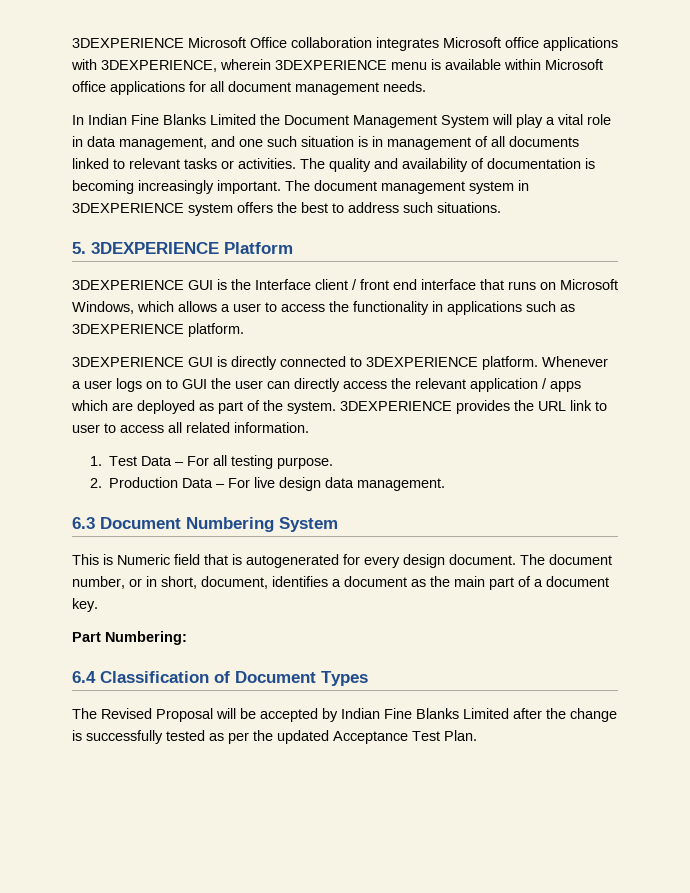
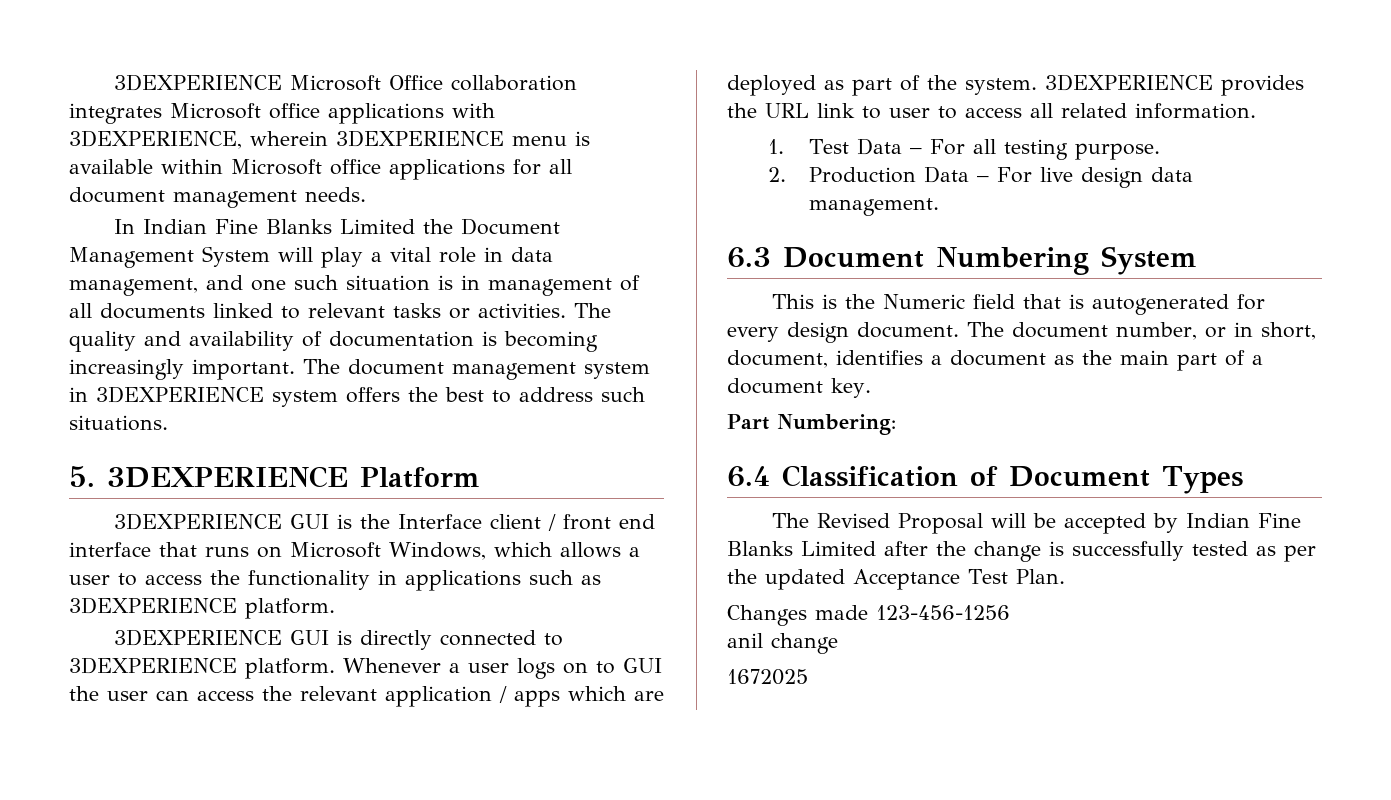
[294,378,340,392] directly -> (189, 695) none
(113, 559) none -> [844,294,875,309] the
(477, 735) none -> [727,605,1010,626] [727,633,838,654] [727,669,808,685] // Changes made 123-456-1256 // anil change // 1672025

